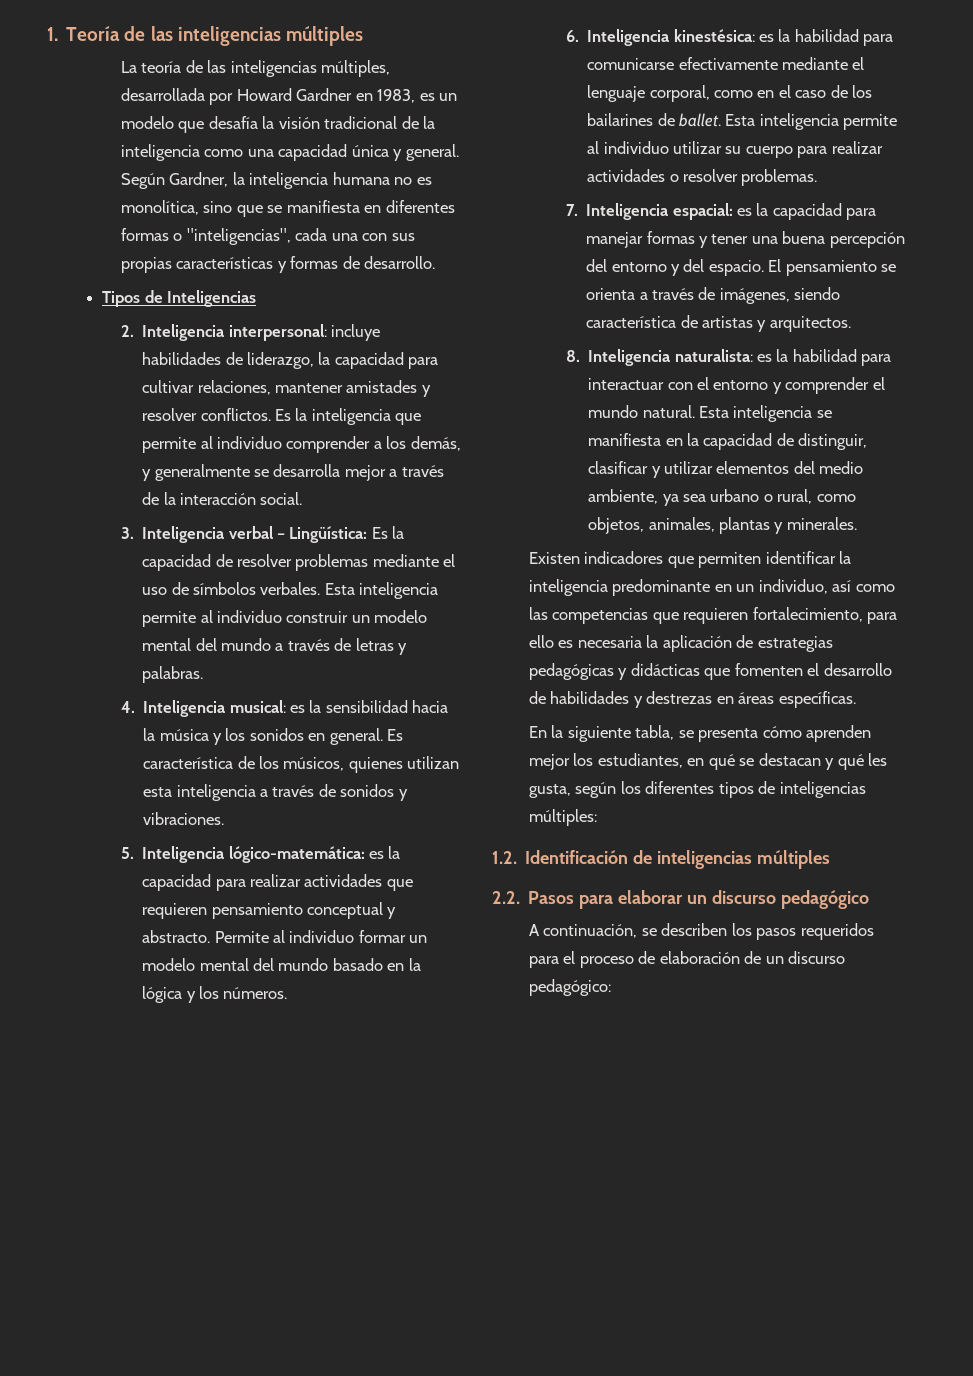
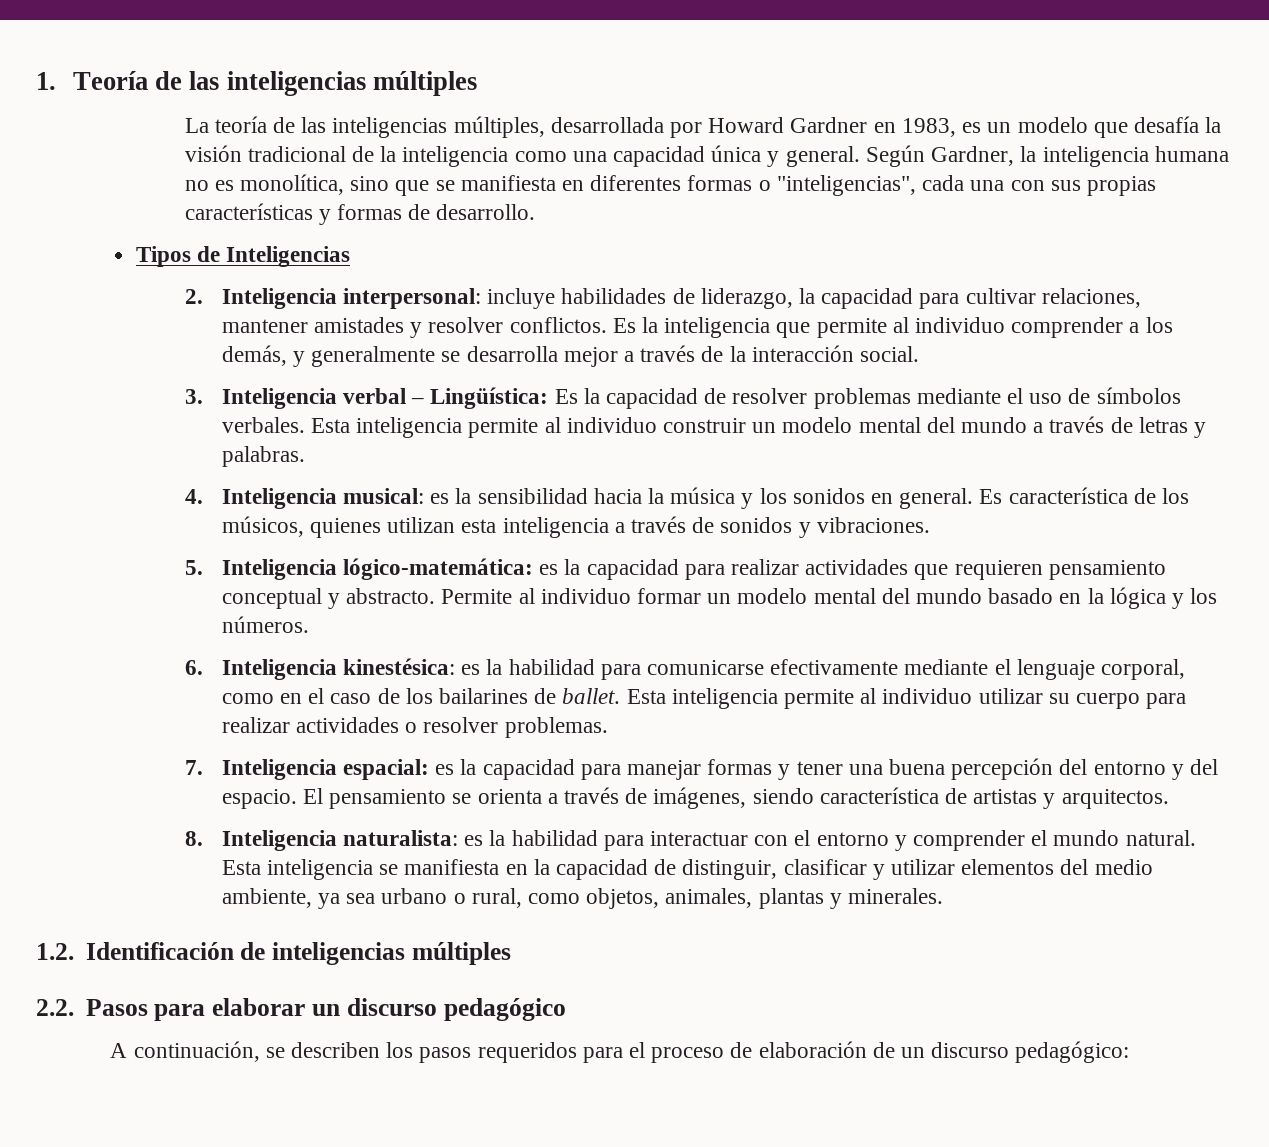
[528,551,852,568] [528,579,895,596] [528,607,898,624] [528,635,833,652] [528,663,892,680] [528,691,856,708] [528,725,872,742] [528,753,888,770] [528,781,866,798] [528,809,597,826] // Existen indicadores que permiten identificar la inteligencia predominante en un individuo, así como las competencias que requieren fortalecimiento, para ello es necesaria la aplicación de estrategias pedagógicas y didácticas que fomenten el desarrollo de habilidades y destrezas en áreas específicas. // En la siguiente tabla, se presenta cómo aprenden mejor los estudiantes, en qué se destacan y qué les gusta, según los diferentes tipos de inteligencias múltiples: -> (944, 896) none

